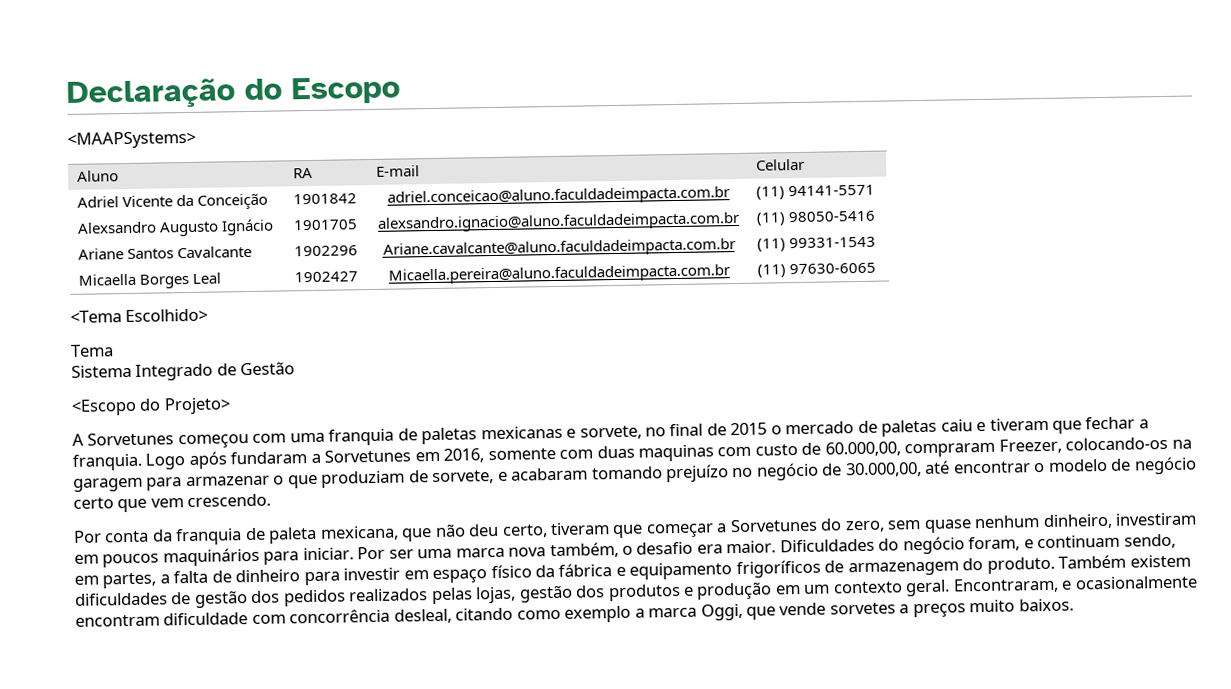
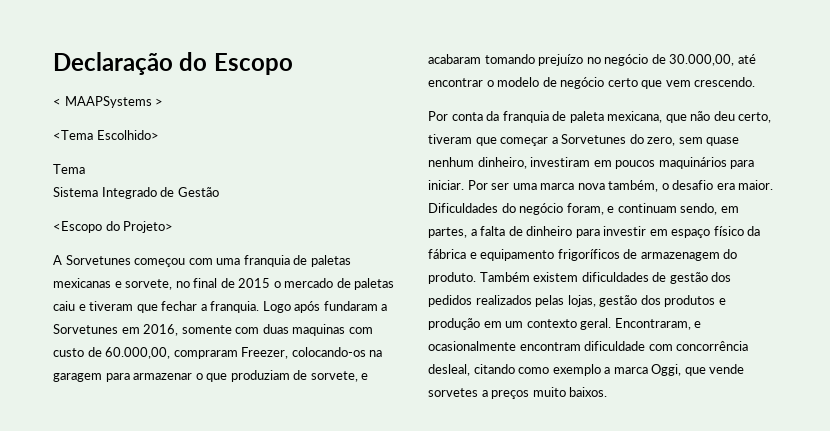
[67,130,196,149] [77,170,120,182] [293,167,314,179] [376,165,421,177] [755,158,806,171] [77,193,269,210] [293,193,358,205] [386,186,730,207] [756,184,876,200] [77,218,275,237] [293,219,359,231] [377,211,740,233] [756,210,877,226] [78,245,253,260] [294,245,359,257] [382,238,736,259] [757,236,877,252] [78,272,222,289] [294,271,359,283] [388,264,730,285] [757,262,877,278] <MAAPSystems> // Aluno | RA | E-mail | Celular // Adriel Vicente da Conceição | 1901842 | adriel.conceicao@aluno.faculdadeimpacta.com.br | (11) 94141-5571 // Alexsandro Augusto Ignácio | 1901705 | alexsandro.ignacio@aluno.faculdadeimpacta.com.br | (11) 98050-5416 // Ariane Santos Cavalcante | 1902296 | Ariane.cavalcante@aluno.faculdadeimpacta.com.br | (11) 99331-1543 // Micaella Borges Leal | 1902427 | Micaella.pereira@aluno.faculdadeimpacta.com.br | (11) 97630-6065 -> [53,96,164,108] < MAAPSystems >

